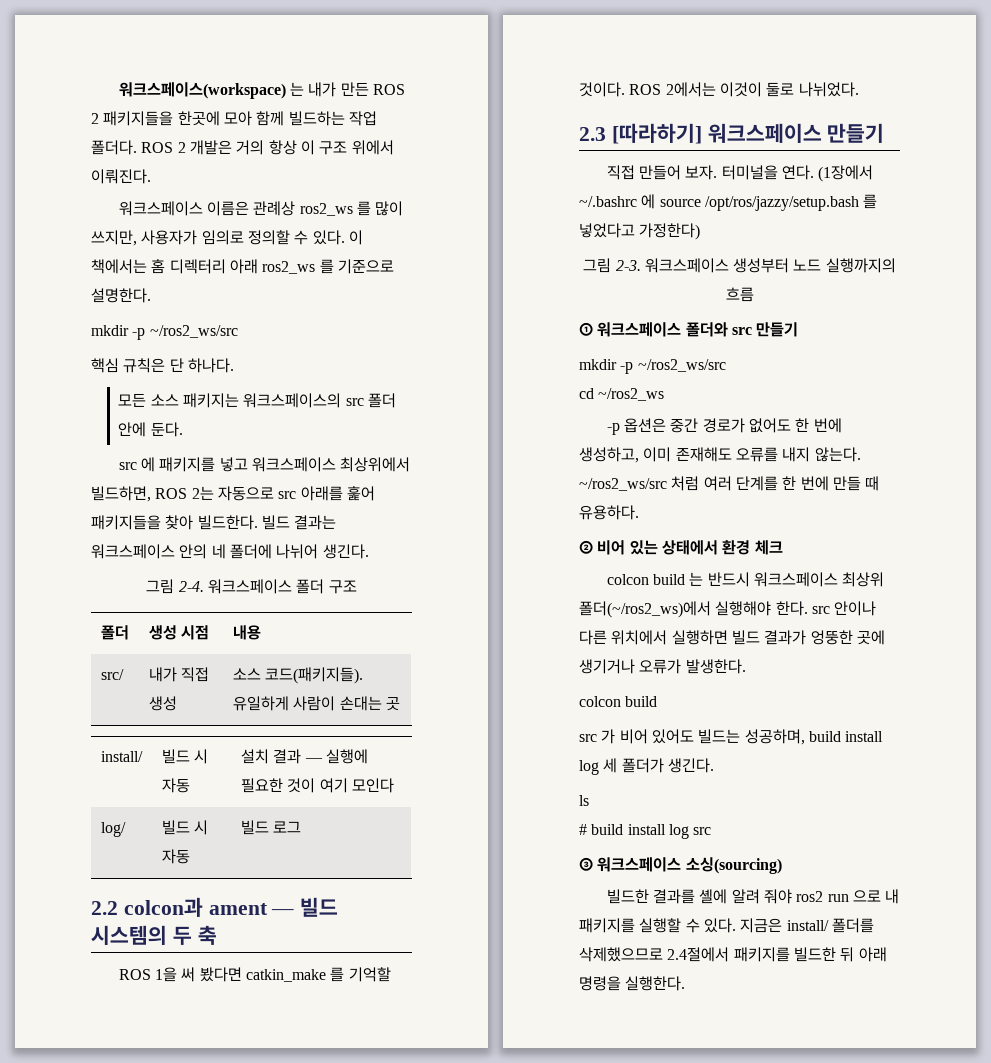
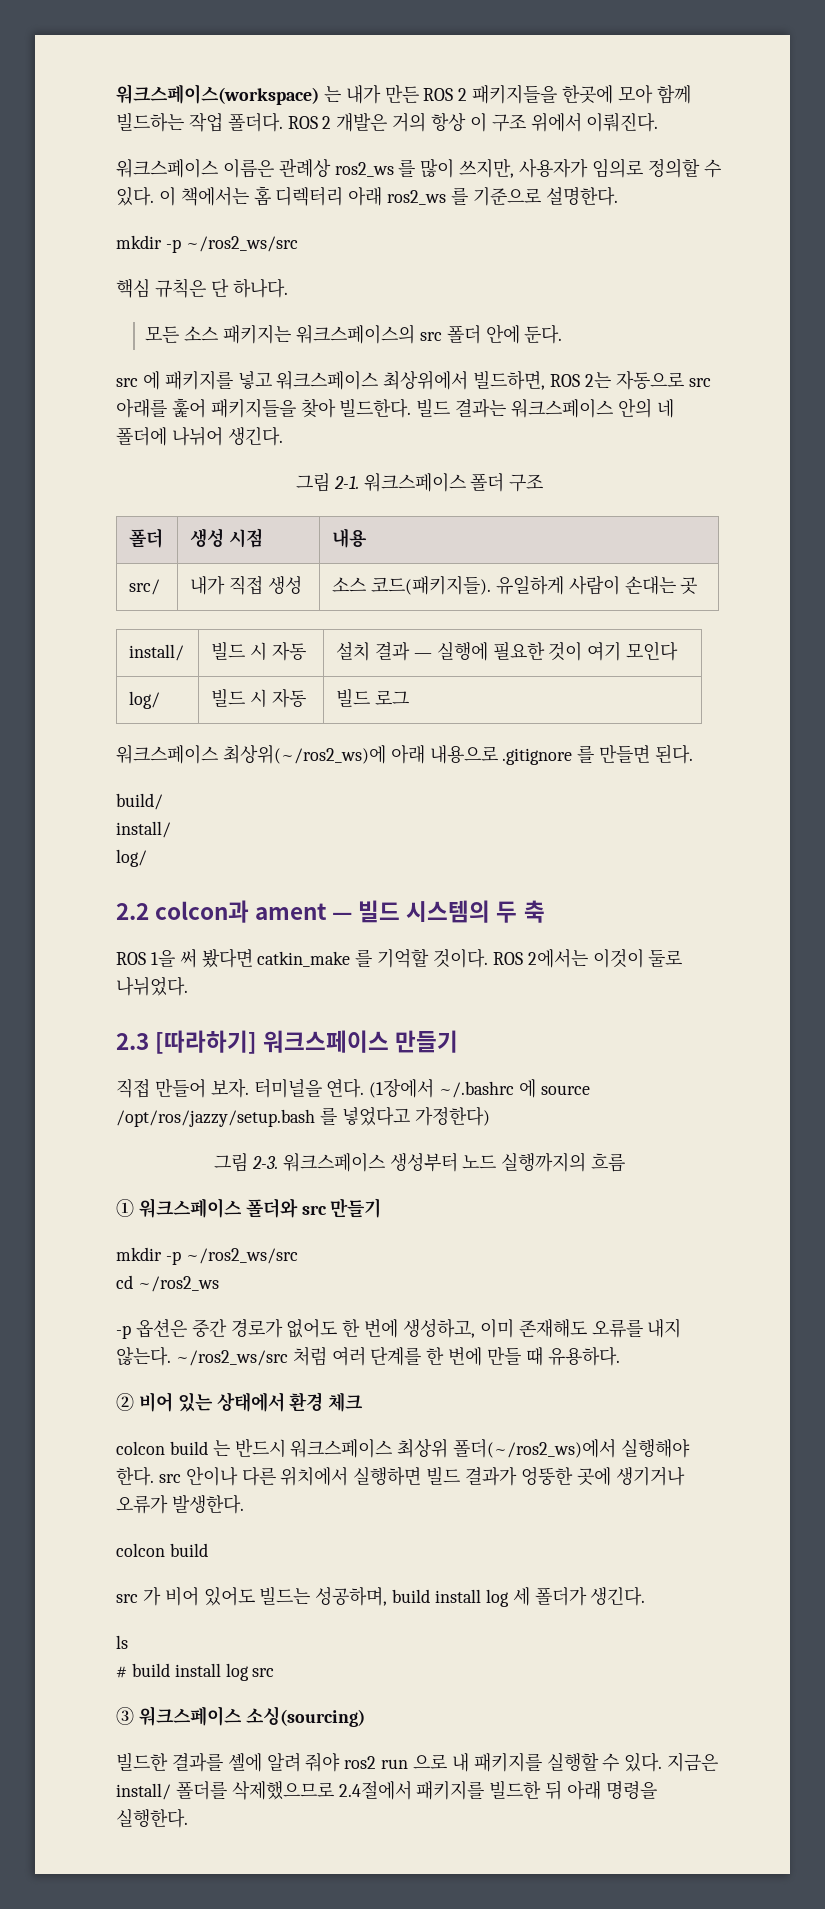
[178,581,204,592] 2-4. -> [333,476,359,489] 2-1.
(302, 827) none -> [116,744,694,765] [116,793,163,810] [116,821,171,838] [116,849,147,867] // 워크스페이스 최상위(~/ros2_ws)에 아래 내용으로 .gitignore 를 만들면 된다. // build/ // install/ // log/

